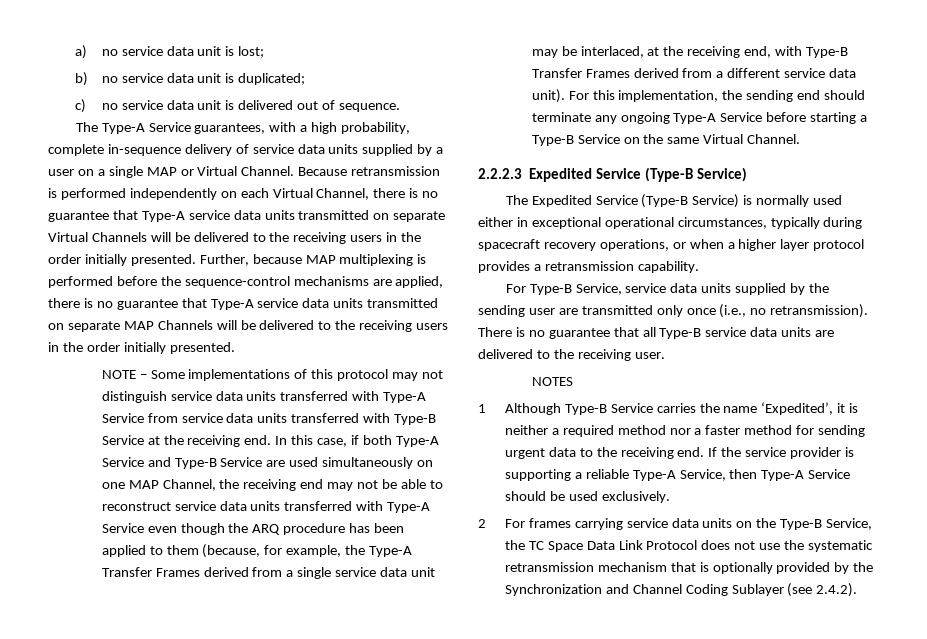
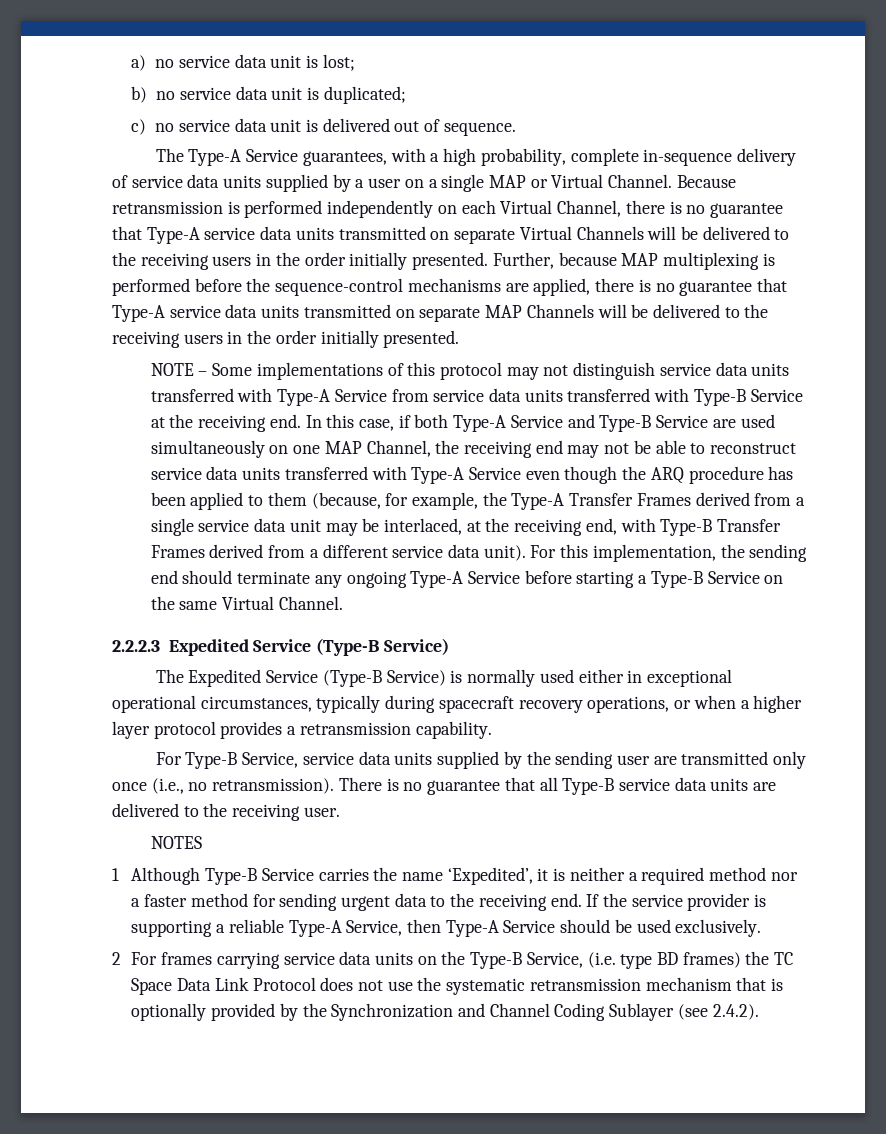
(873, 524) none -> [587,952,741,969] (i.e. type BD frames)

